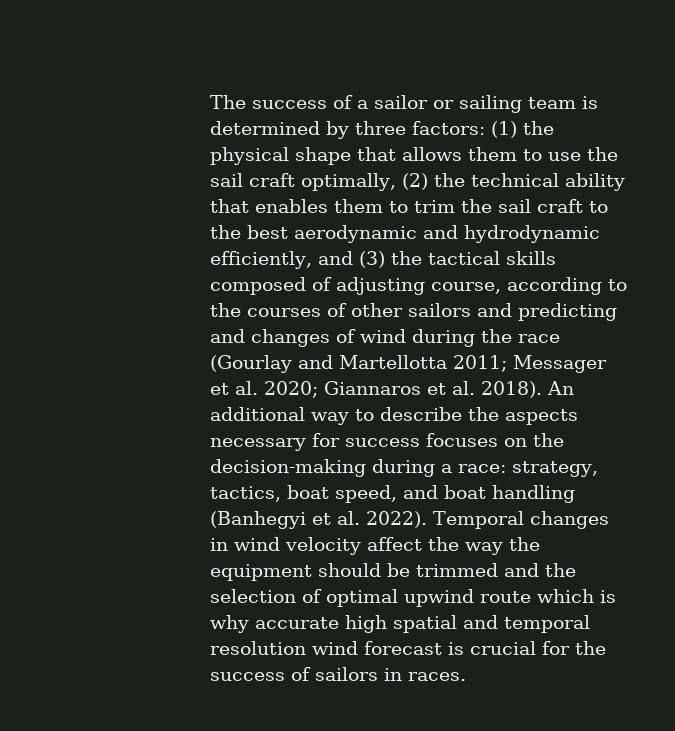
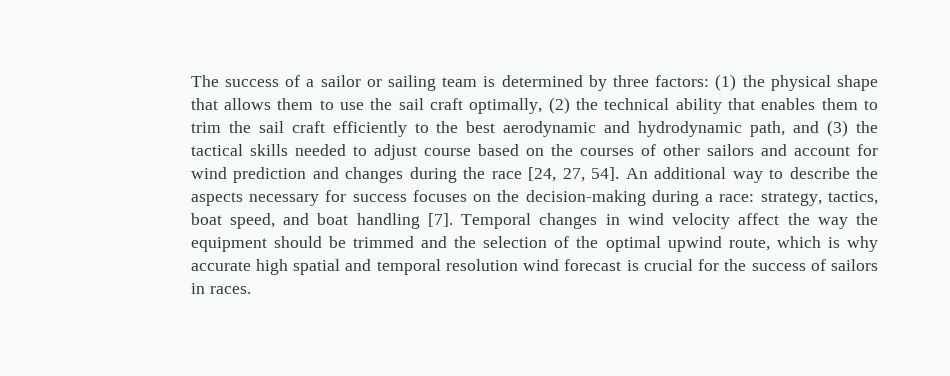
(584, 206) none -> [332,121,407,137] efficiently
[210,251,313,269] efficiently, -> [750,121,786,137] path,
[210,277,628,295] composed of adjusting course, according to -> [294,144,544,160] needed to adjust course based on
[518,303,618,321] [210,329,561,347] [210,355,608,373] [210,381,543,398] predicting and changes of wind during the race (Gourlay and Martellotta 2011; Messager et al. 2020; Giannaros et al. 2018). -> [793,144,879,156] [190,167,620,183] account for wind prediction and changes during the race [24, 27, 54].
[210,511,428,529] (Banhegyi et al. 2022). -> [427,213,453,227] [7].
(323, 596) none -> [576,236,599,248] the
[480,591,532,603] route -> [728,238,770,251] route,

